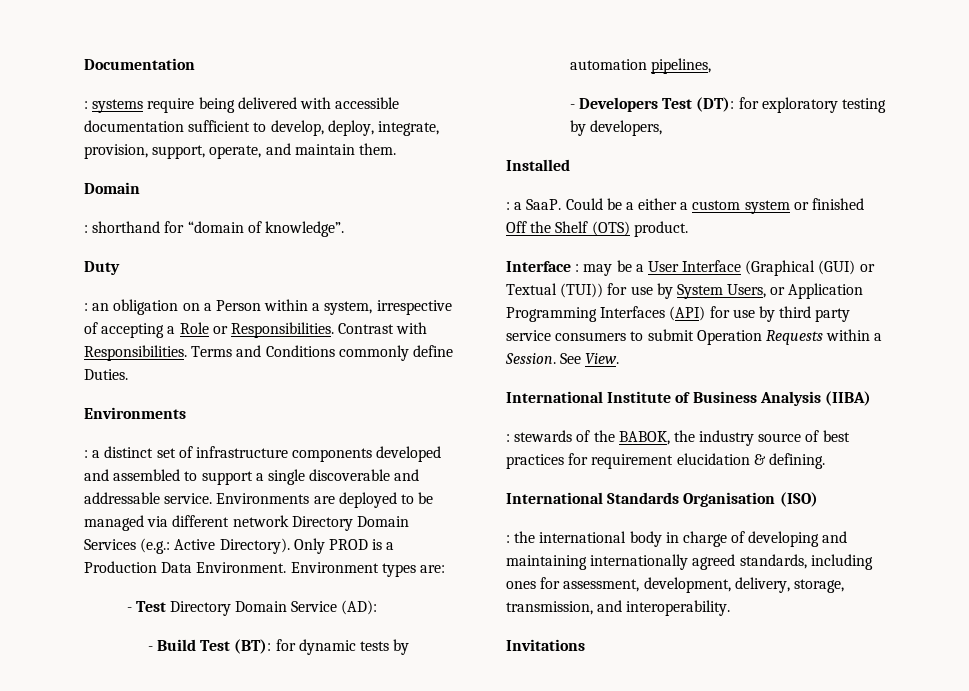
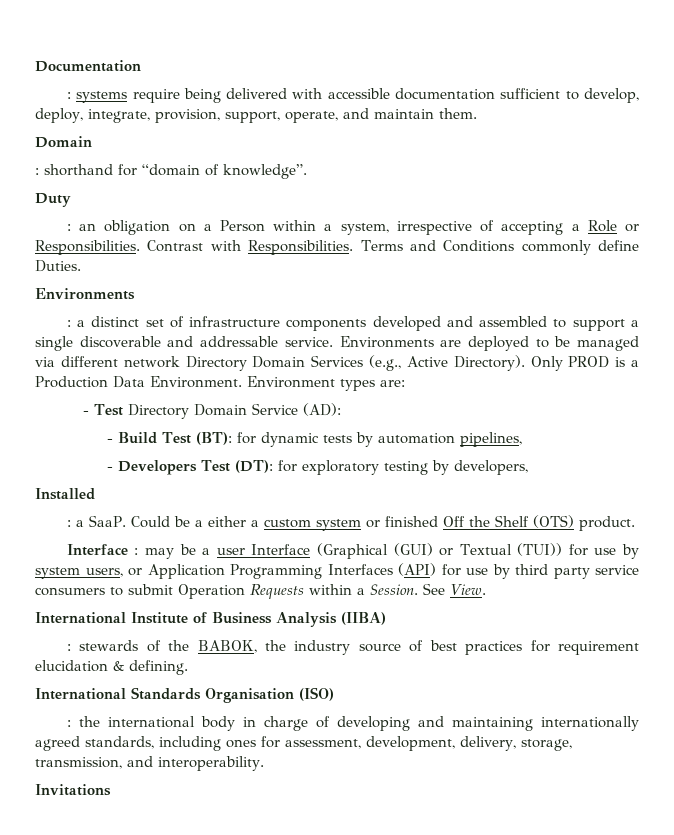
[140,538,171,554] (e.g.: -> [369,355,401,371] (e.g.,
[647,261,679,272] User -> [216,548,245,555] user
[676,284,767,299] System Users, -> [35,567,123,579] system users,

